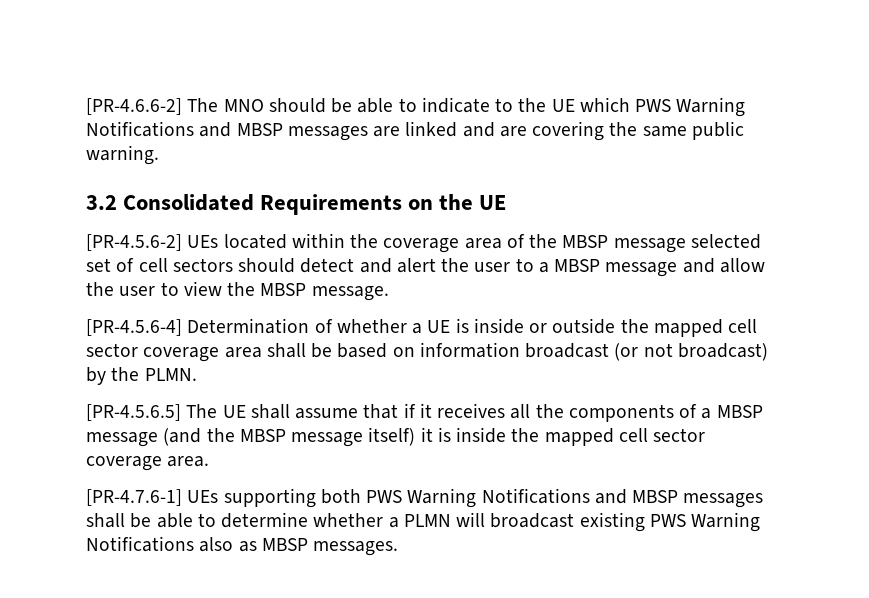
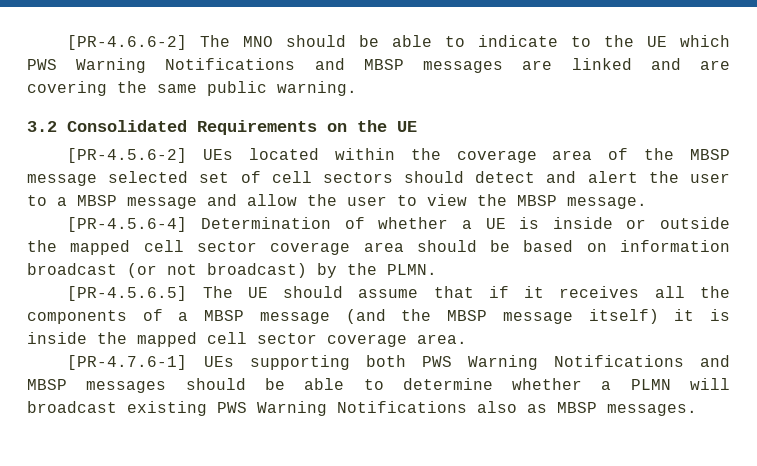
[266,343,306,358] shall -> [416,240,477,252] should
[250,404,290,419] shall -> [283,286,344,298] should
[86,513,125,528] shall -> [185,378,246,390] should

